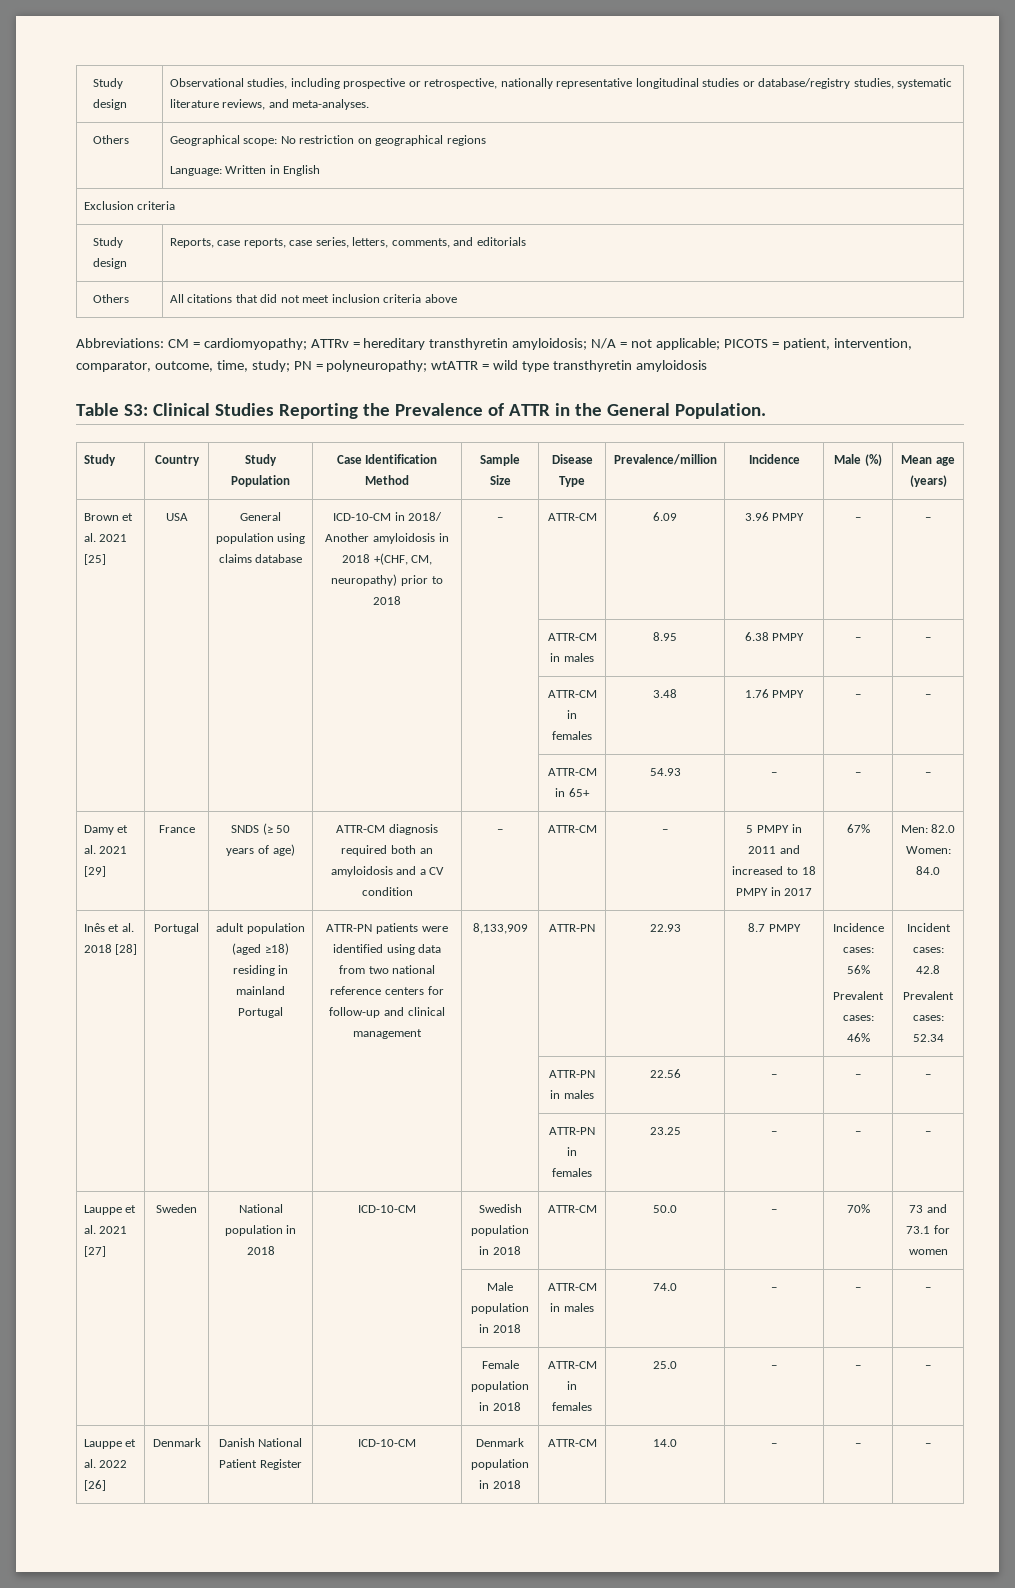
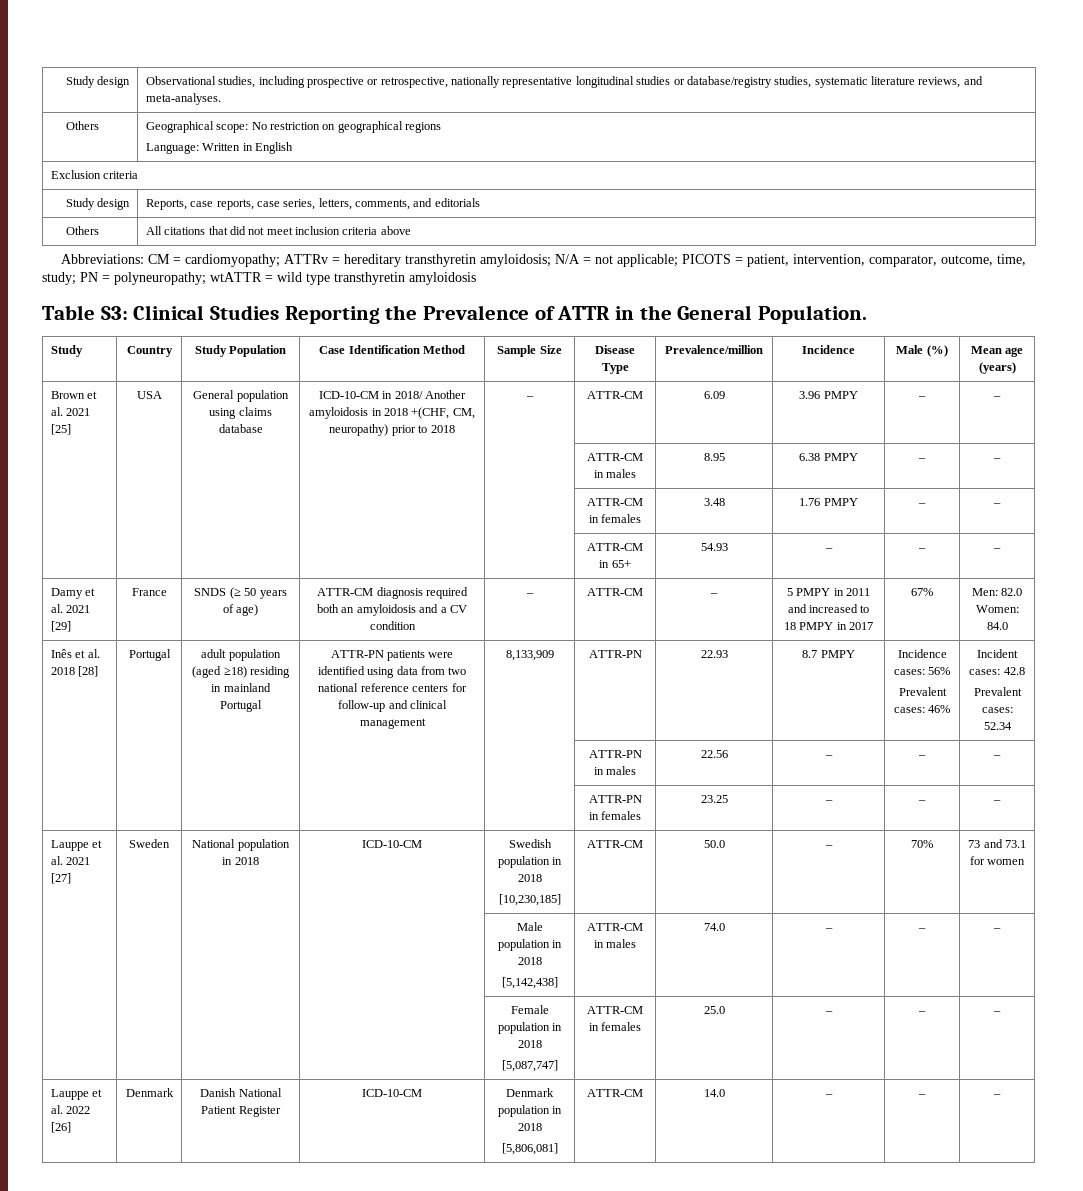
(521, 1250) none -> [498,894,561,906] // [10,230,185]
(521, 1328) none -> [501,977,558,989] // [5,142,438]
(521, 1406) none -> [501,1060,558,1072] // [5,087,747]
(521, 1484) none -> [501,1143,558,1155] // [5,806,081]

